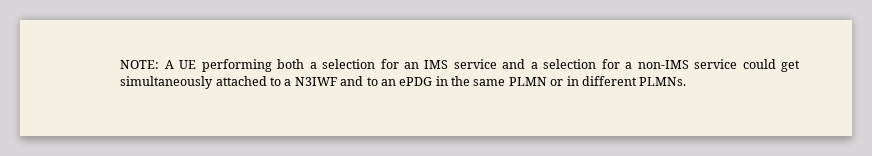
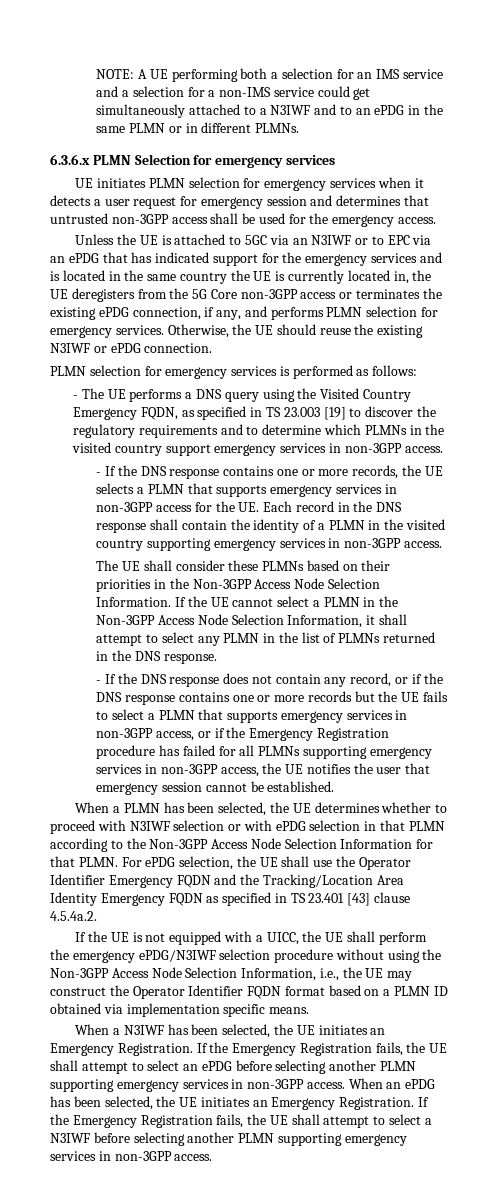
(687, 81) none -> [50,154,335,168] [75,177,424,191] [50,195,430,209] [50,213,437,227] [75,234,432,245] [50,252,442,266] [50,270,432,284] [50,288,442,302] [50,306,439,320] [50,324,424,338] [50,343,213,353] [50,365,418,379] [73,388,411,402] [73,406,436,420] [73,424,445,438] [72,442,443,456] [96,465,443,479] [96,483,397,497] [96,501,403,512] [96,519,446,533] [96,538,442,551] [96,560,391,571] [96,578,380,592] [96,596,399,607] [96,614,407,628] [96,632,436,646] [96,650,217,664] [96,673,443,687] [96,691,449,705] [96,709,408,723] [96,727,389,741] [96,745,432,759] [96,763,431,777] [96,781,335,795] [75,802,448,816] [50,820,445,834] [50,838,434,852] [50,856,411,870] [50,874,404,888] [50,892,411,906] [50,911,97,921] [75,931,427,945] [50,949,442,963] [50,967,413,981] [50,985,448,999] [50,1003,310,1017] [75,1024,386,1038] [50,1042,448,1056] [50,1060,417,1074] [50,1078,436,1092] [50,1096,430,1110] [50,1114,432,1128] [50,1132,407,1146] [50,1151,213,1161] // 6.3.6.x PLMN Selection for emergency services // UE initiates PLMN selection for emergency services when it detects a user request for emergency session and determines that untrusted non-3GPP access shall be used for the emergency access. // Unless the UE is attached to 5GC via an N3IWF or to EPC via an ePDG that has indicated support for the emergency services and is located in the same country the UE is currently located in, the UE deregisters from the 5G Core non-3GPP access or terminates the existing ePDG connection, if any, and performs PLMN selection for emergency services. Otherwise, the UE should reuse the existing N3IWF or ePDG connection. // PLMN selection for emergency services is performed as follows: // - The UE performs a DNS query using the Visited Country Emergency FQDN, as specified in TS 23.003 [19] to discover the regulatory requirements and to determine which PLMNs in the visited country support emergency services in non-3GPP access. // - If the DNS response contains one or more records, the UE selects a PLMN that supports emergency services in non-3GPP access for the UE. Each record in the DNS response shall contain the identity of a PLMN in the visited country supporting emergency services in non-3GPP access. // The UE shall consider these PLMNs based on their priorities in the Non-3GPP Access Node Selection Information. If the UE cannot select a PLMN in the Non-3GPP Access Node Selection Information, it shall attempt to select any PLMN in the list of PLMNs returned in the DNS response. // - If the DNS response does not contain any record, or if the DNS response contains one or more records but the UE fails to select a PLMN that supports emergency services in non-3GPP access, or if the Emergency Registration procedure has failed for all PLMNs supporting emergency services in non-3GPP access, the UE notifies the user that emergency session cannot be established. // When a PLMN has been selected, the UE determines whether to proceed with N3IWF selection or with ePDG selection in that PLMN according to the Non-3GPP Access Node Selection Information for that PLMN. For ePDG selection, the UE shall use the Operator Identifier Emergency FQDN and the Tracking/Location Area Identity Emergency FQDN as specified in TS 23.401 [43] clause 4.5.4a.2. // If the UE is not equipped with a UICC, the UE shall perform the emergency ePDG/N3IWF selection procedure without using the Non-3GPP Access Node Selection Information, i.e., the UE may construct the Operator Identifier FQDN format based on a PLMN ID obtained via implementation specific means. // When a N3IWF has been selected, the UE initiates an Emergency Registration. If the Emergency Registration fails, the UE shall attempt to select an ePDG before selecting another PLMN supporting emergency services in non-3GPP access. When an ePDG has been selected, the UE initiates an Emergency Registration. If the Emergency Registration fails, the UE shall attempt to select a N3IWF before selecting another PLMN supporting emergency services in non-3GPP access.

